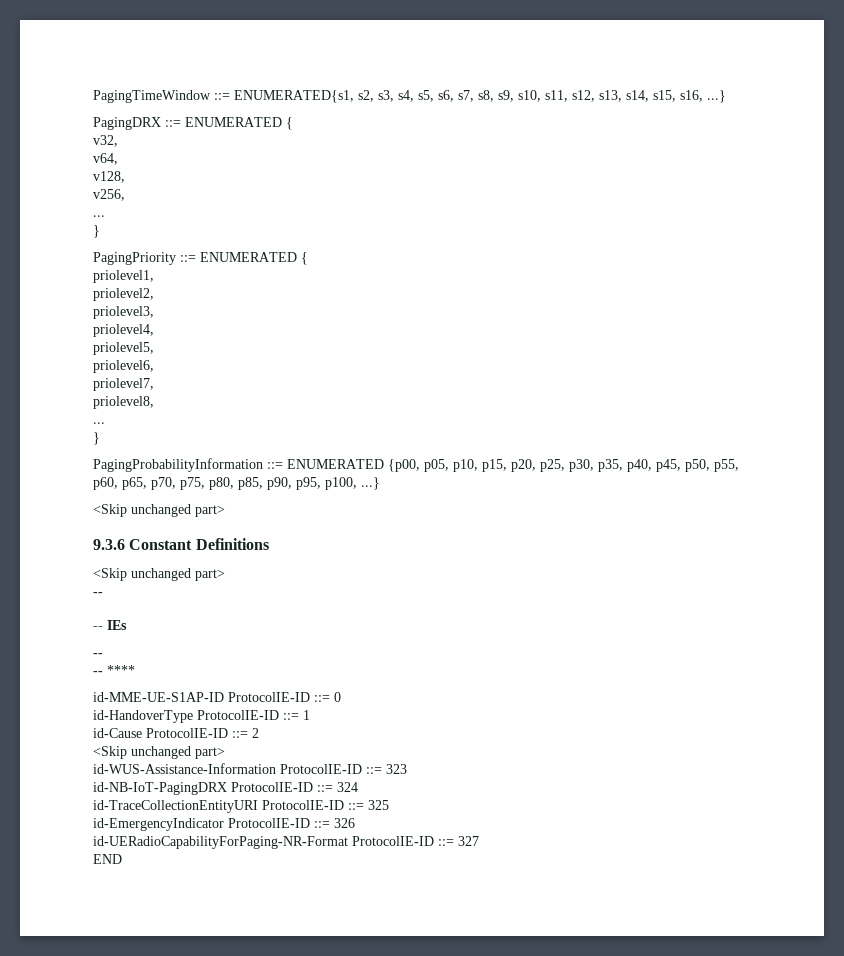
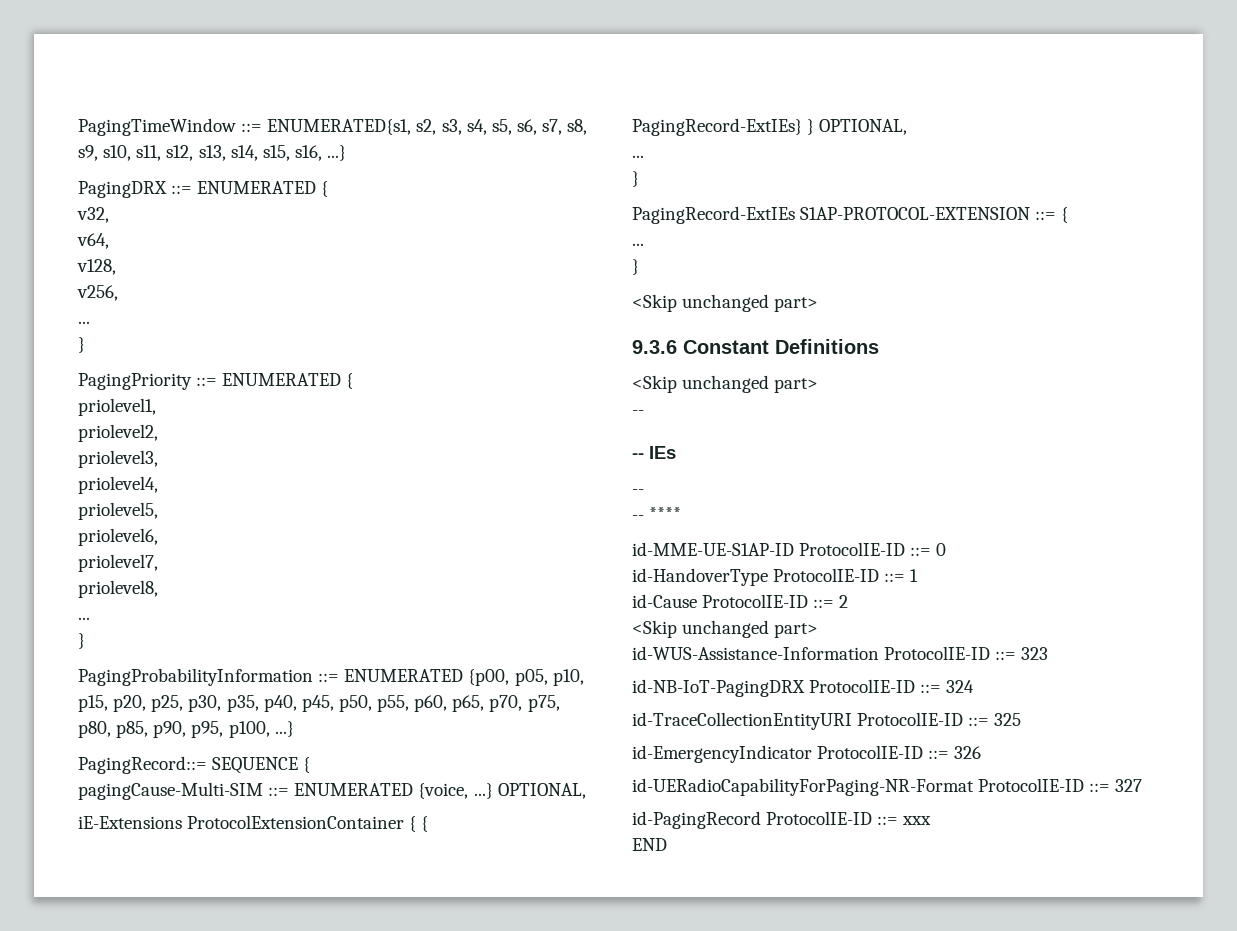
(380, 483) none -> [78,756,311,774] [78,782,586,800] [78,815,429,832] [632,118,908,136] [632,155,644,158] [632,171,639,187] [632,206,1069,224] [632,243,644,246] [632,259,639,275] // PagingRecord::= SEQUENCE { // pagingCause-Multi-SIM ::= ENUMERATED {voice, ...} OPTIONAL, // iE-Extensions ProtocolExtensionContainer { { PagingRecord-ExtIEs} } OPTIONAL, // ... // } // PagingRecord-ExtIEs S1AP-PROTOCOL-EXTENSION ::= { // ... // }
(479, 841) none -> [632,811,932,829] // id-PagingRecord ProtocolIE-ID ::= xxx

